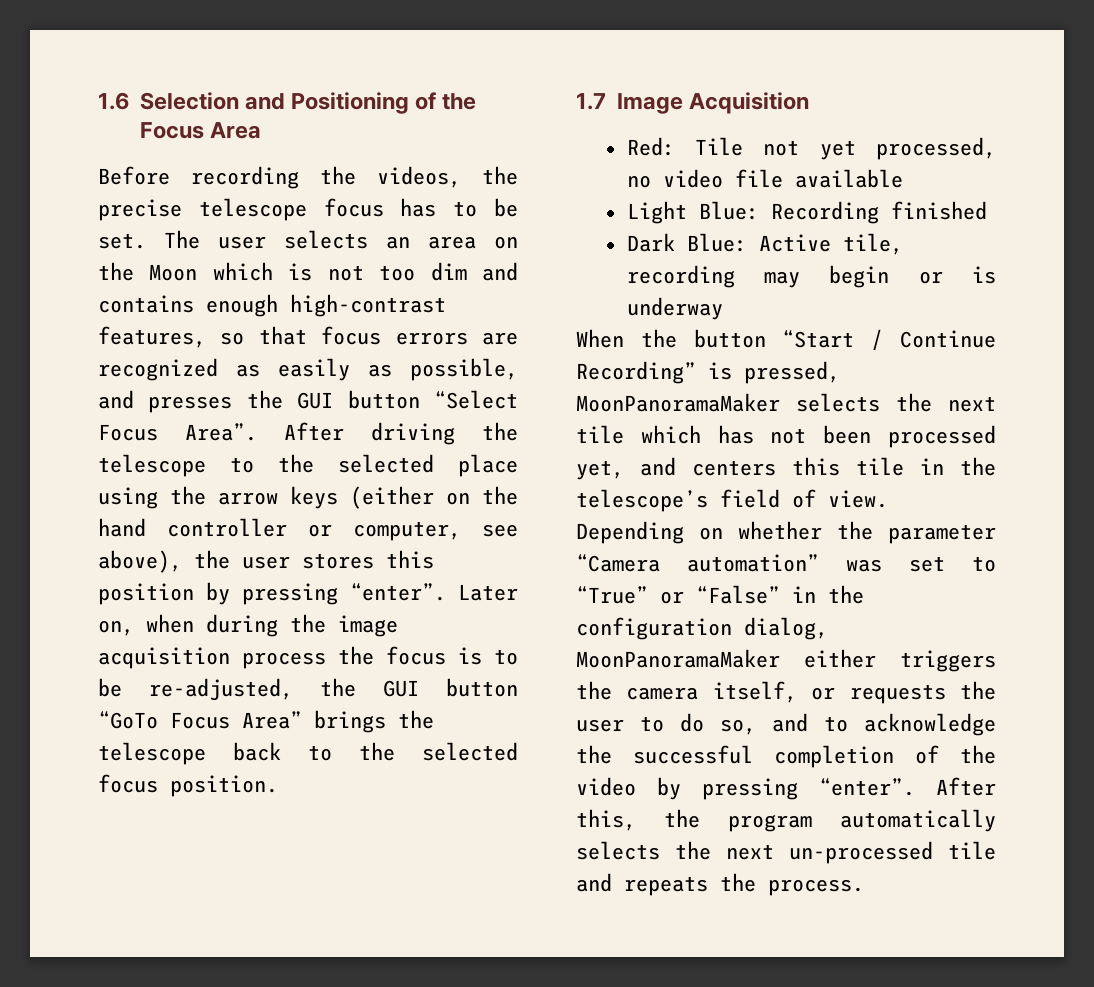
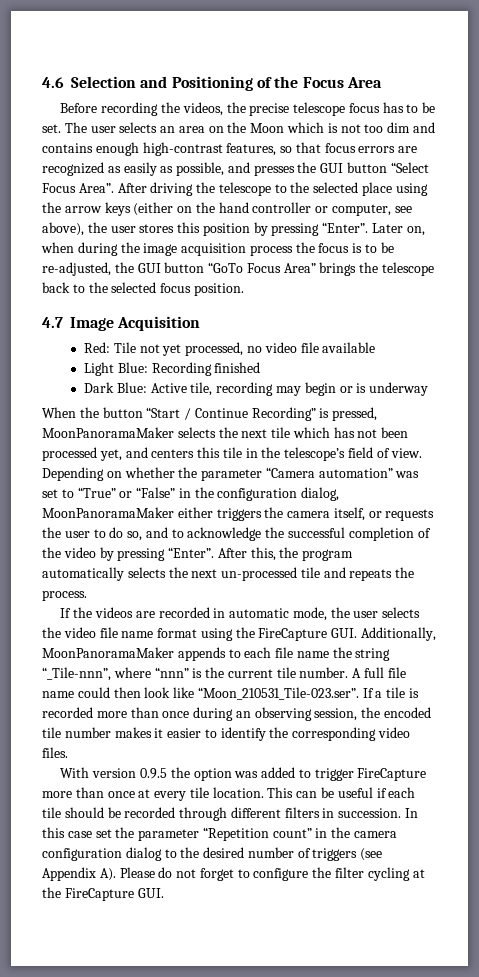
[98,92,129,110] 1.6 -> [42,77,64,88] 4.6
[350,583,446,601] “enter”. -> [322,222,369,233] “Enter”.
[576,93,606,110] 1.7 -> [42,317,63,328] 4.7
[819,778,915,796] “enter”. -> [168,547,215,558] “Enter”.
(864, 887) none -> [60,607,421,621] [42,627,437,641] [42,647,391,661] [42,667,406,681] [42,687,420,700] [42,707,432,721] [42,727,411,741] [42,747,68,758] [60,767,427,781] [42,787,416,801] [42,807,419,821] [42,827,398,841] [42,847,383,861] [42,867,425,881] [42,887,164,901] // If the videos are recorded in automatic mode, the user selects the video file name format using the FireCapture GUI. Additionally, MoonPanoramaMaker appends to each file name the string “_Tile-nnn”, where “nnn” is the current tile number. A full file name could then look like “Moon_210531_Tile-023.ser”. If a tile is recorded more than once during an observing session, the encoded tile number makes it easier to identify the corresponding video files. // With version 0.9.5 the option was added to trigger FireCapture more than once at every tile location. This can be useful if each tile should be recorded through different filters in succession. In this case set the parameter “Repetition count” in the camera configuration dialog to the desired number of triggers (see Appendix A). Please do not forget to configure the filter cycling at the FireCapture GUI.

